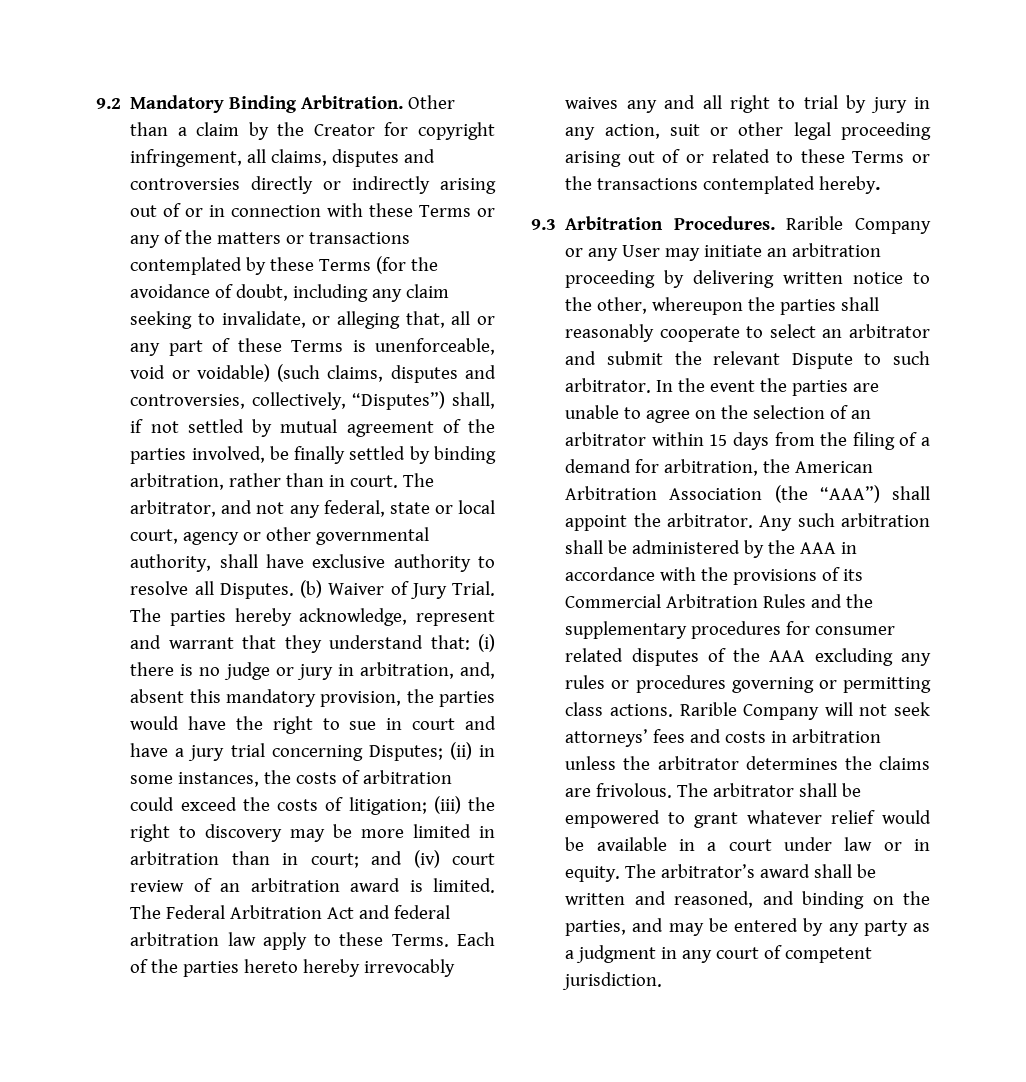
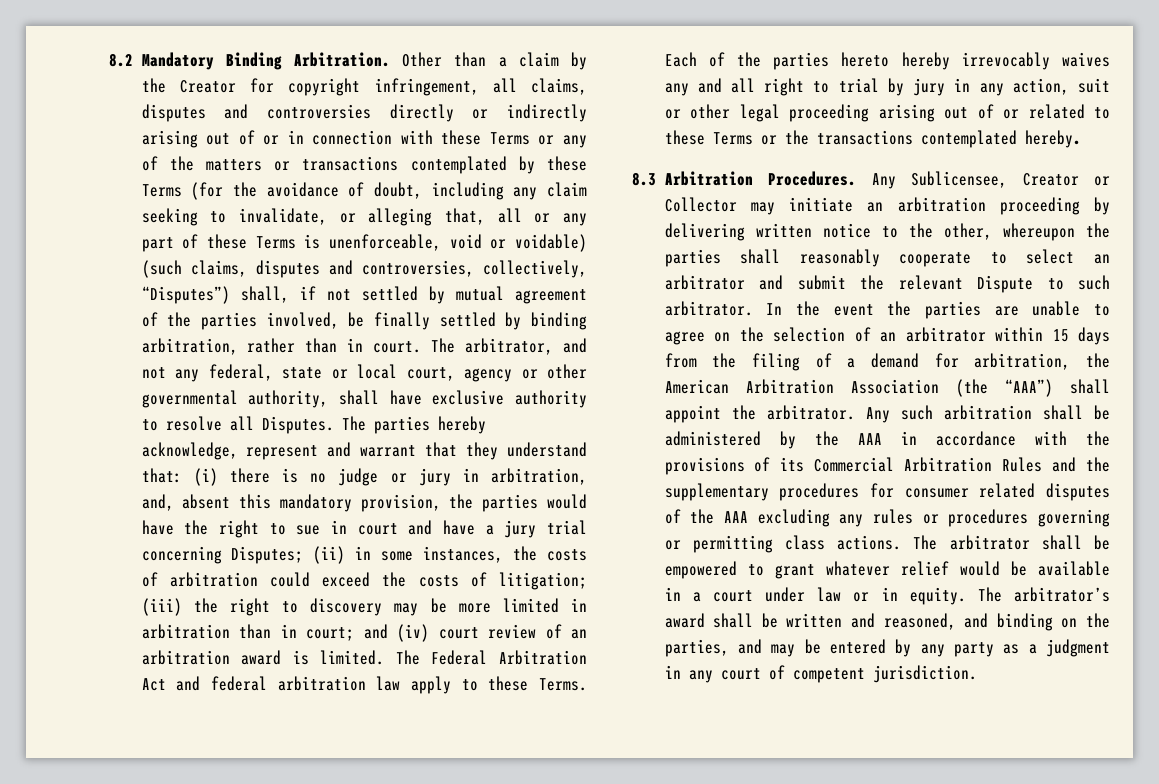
[96,98,121,109] 9.2 -> [109,53,133,67] 8.2
[300,580,495,599] (b) Waiver of Jury Trial. -> (334, 425) none
[531,219,556,230] 9.3 -> [632,172,656,186] 8.3
[786,216,931,234] [565,245,661,261] Rarible Company or any User -> [871,171,1110,189] [664,197,737,212] Any Sublicensee, Creator or Collector
[679,702,930,720] [565,729,882,747] [565,756,930,770] [565,783,673,798] Rarible Company will not seek attorneys’ fees and costs in arbitration unless the arbitrator determines the claims are frivolous. -> (902, 542) none

